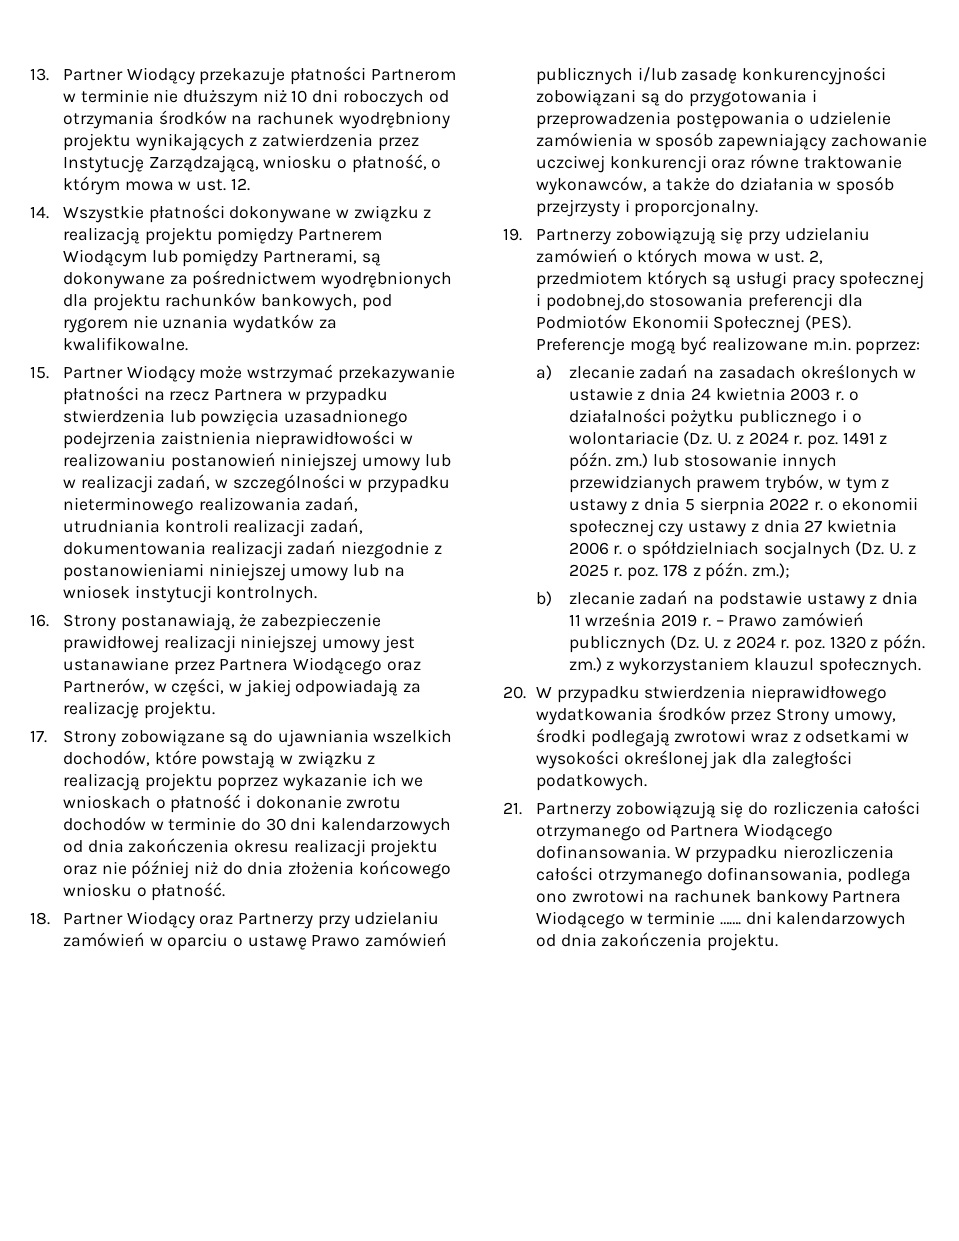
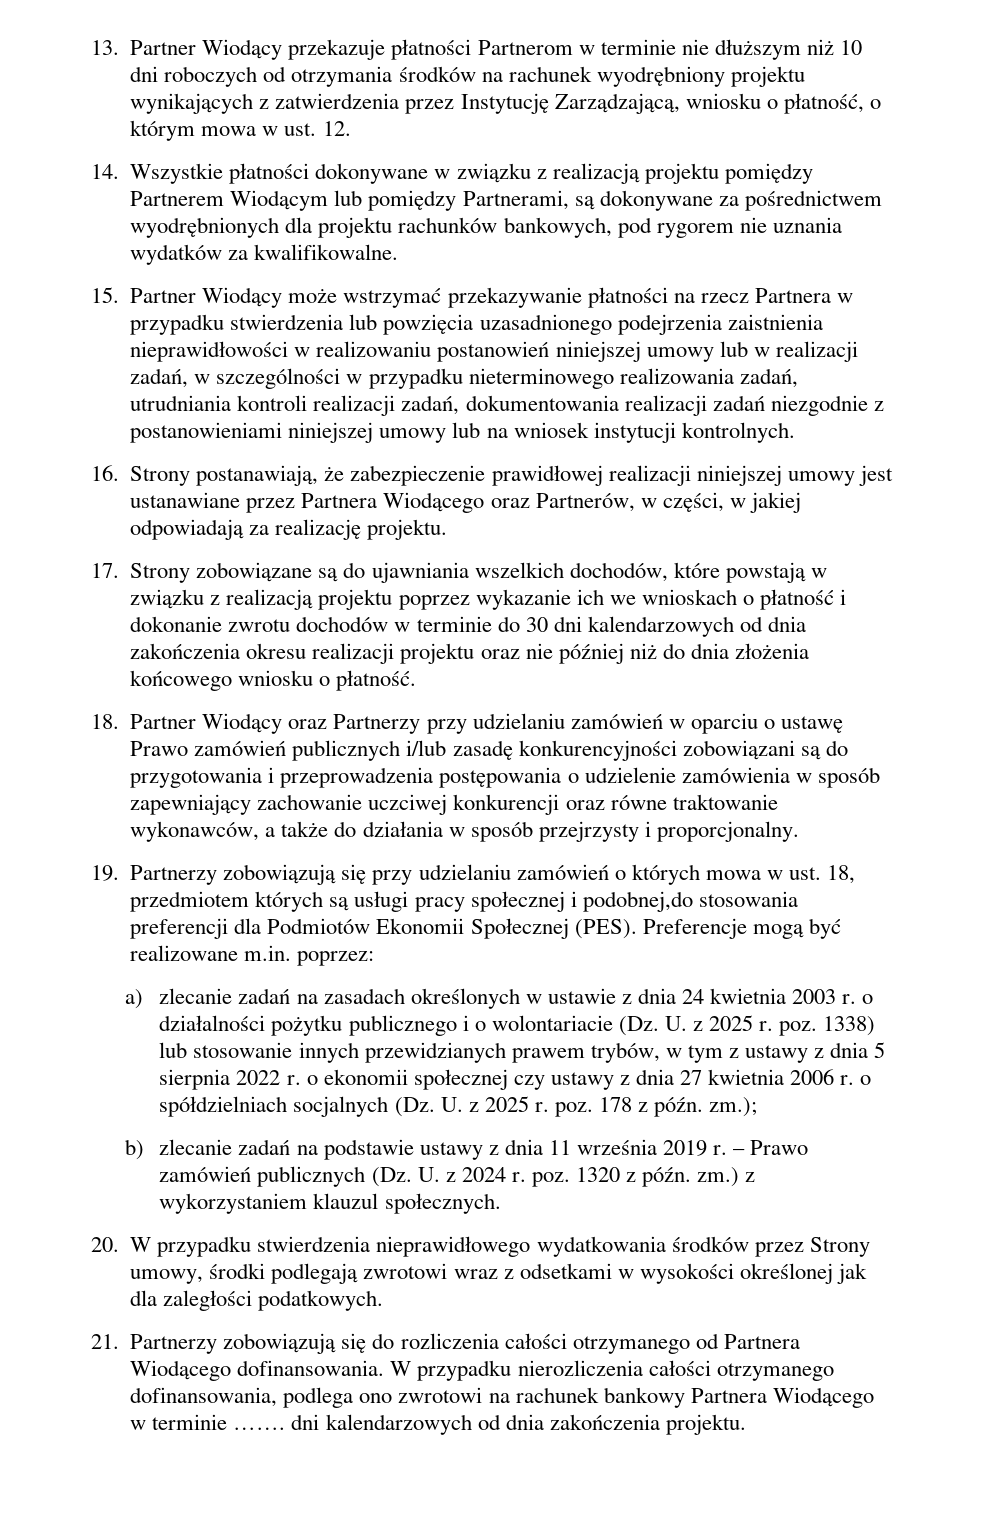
[809,250,824,264] 2, -> [827,865,856,884] 18,
[748,432,888,449] [568,452,649,471] 2024 r. poz. 1491 z późn. zm.) -> [709,1015,876,1036] 2025 r. poz. 1338)

